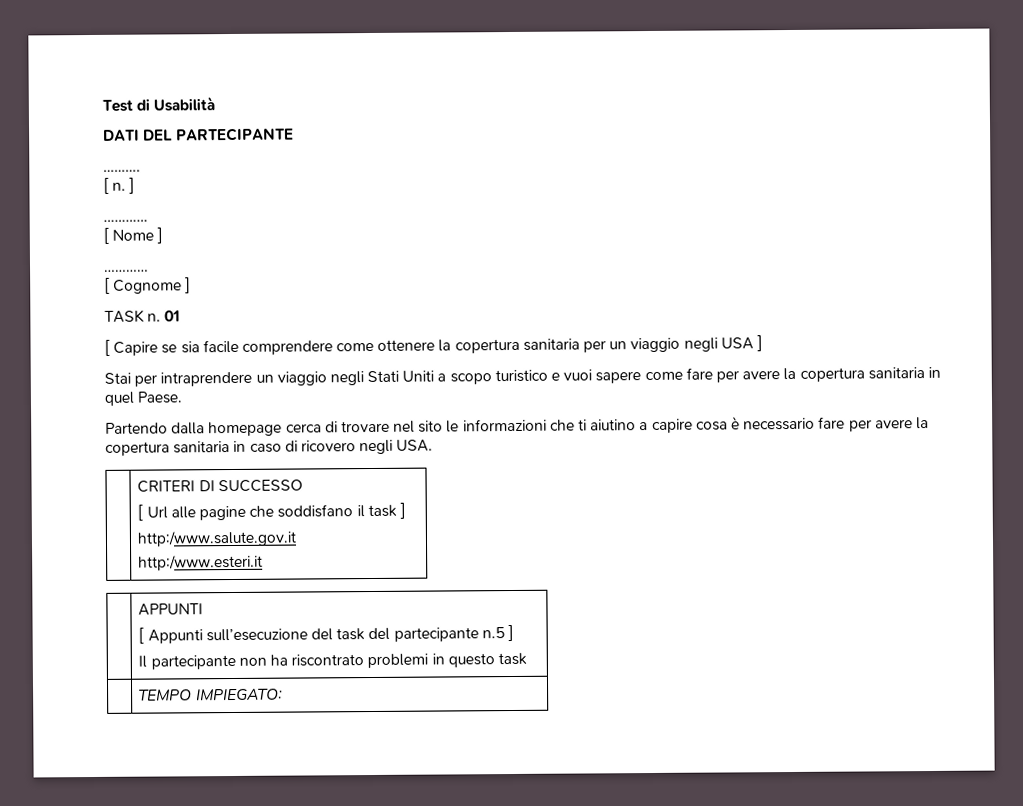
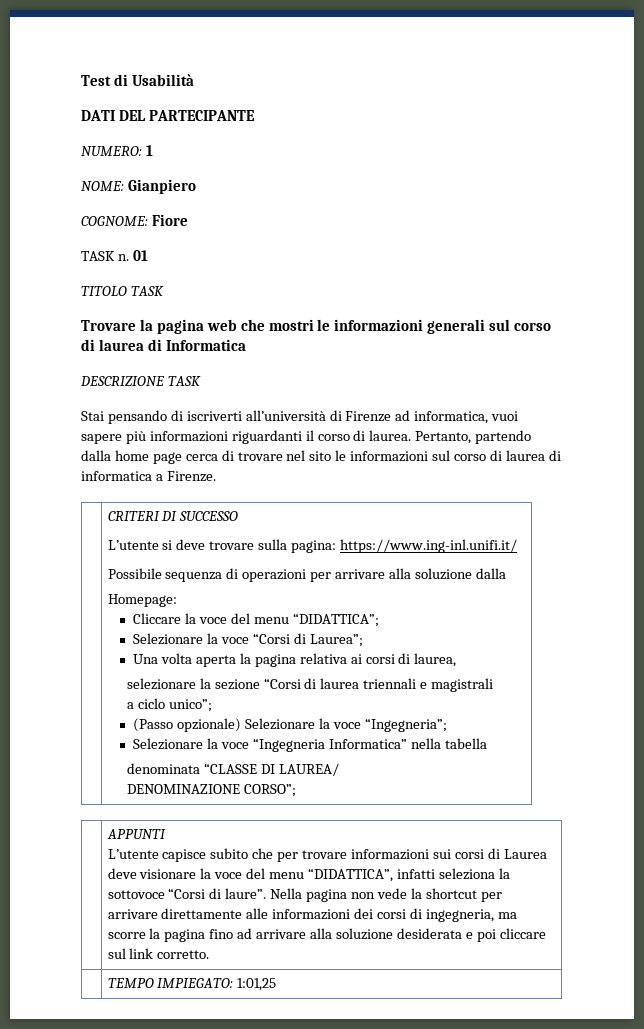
[103,169,141,172] [103,177,136,194] [103,219,148,222] [103,227,164,244] [104,269,149,272] [104,277,192,294] [104,309,181,323] [104,335,763,356] [104,366,941,387] [104,391,183,406] [105,421,283,437] ………. // [ n. ] // ………… // [ Nome ] // ………… // [ Cognome ] // TASK n. 01 // [ Capire se sia facile comprendere come ottenere la copertura sanitaria per un viaggio negli USA ] // Stai per intraprendere un viaggio negli Stati Uniti a scopo turistico e vuoi sapere come fare per avere la copertura sanitaria in quel Paese. // Partendo dalla homepage -> [81,145,153,156] [81,179,196,194] [81,214,188,226] [81,250,148,261] [81,286,164,296] [81,319,552,334] [81,339,246,351] [80,376,201,386] [81,410,519,424] [81,430,532,444] [81,450,182,464] NUMERO: 1 // NOME: Gianpiero // COGNOME: Fiore // TASK n. 01 // TITOLO TASK // Trovare la pagina web che mostri le informazioni generali sul corso di laurea di Informatica // DESCRIZIONE TASK // Stai pensando di iscriverti all’università di Firenze ad informatica, vuoi sapere più informazioni riguardanti il corso di laurea. Pertanto, partendo dalla home page
[549,416,929,434] [105,439,434,456] [137,479,303,493] [137,502,406,521] [137,530,298,547] [138,554,264,571] [138,603,204,616] [138,624,514,644] [138,652,527,670] che ti aiutino a capire cosa è necessario fare per avere la copertura sanitaria in caso di ricovero negli USA. // | CRITERI DI SUCCESSO // [ Url alle pagine che soddisfano il task ] // http:/www.salute.gov.it // http:/www.esteri.it // | APPUNTI // [ Appunti sull’esecuzione del task del partecipante n.5 ] // Il partecipante non ha riscontrato problemi in questo task -> [432,450,561,461] [81,471,216,482] [107,511,239,521] [107,539,518,553] [107,568,506,582] [107,594,177,607] [133,613,379,627] [133,633,363,647] [133,653,457,667] [126,678,494,692] [126,698,212,712] [133,718,447,732] [133,738,487,752] [126,763,339,776] [126,784,296,797] [106,829,166,839] [107,848,547,862] [107,868,510,882] [107,888,502,902] [107,908,517,922] [107,928,546,942] [107,948,210,959] sul corso di laurea di informatica a Firenze. // | CRITERI DI SUCCESSO // L’utente si deve trovare sulla pagina: https://www.ing-inl.unifi.it/ // Possibile sequenza di operazioni per arrivare alla soluzione dalla // Homepage: // Cliccare la voce del menu “DIDATTICA”; // Selezionare la voce “Corsi di Laurea”; // Una volta aperta la pagina relativa ai corsi di laurea, // selezionare la sezione “Corsi di laurea triennali e magistrali // a ciclo unico”; // (Passo opzionale) Selezionare la voce “Ingegneria”; // Selezionare la voce “Ingegneria Informatica” nella tabella // denominata “CLASSE DI LAUREA/ // DENOMINAZIONE CORSO”; // | APPUNTI // L’utente capisce subito che per trovare informazioni sui corsi di Laurea deve visionare la voce del menu “DIDATTICA”, infatti seleziona la sottovoce “Corsi di laure”. Nella pagina non vede la shortcut per arrivare direttamente alle informazioni dei corsi di ingegneria, ma scorre la pagina fino ad arrivare alla soluzione desiderata e poi cliccare sul link corretto.
(283, 694) none -> [237,978,277,991] 1:01,25

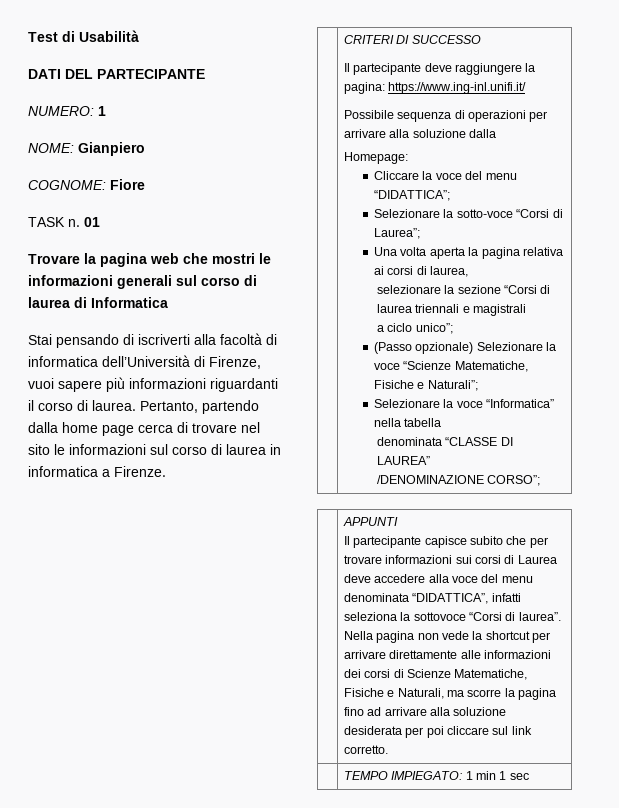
[81,286,164,296] // TITOLO TASK -> (100, 222) none
[80,376,201,386] // DESCRIZIONE TASK -> (168, 302) none
[245,410,489,424] all’università di Firenze ad informatica, -> [194,333,277,345] [28,355,261,369] alla facoltà di informatica dell’Università di Firenze,
[548,450,561,461] di -> [270,444,281,455] in
[107,539,288,550] L’utente si deve trovare sulla -> [343,63,536,75] Il partecipante deve raggiungere la
[220,637,249,644] voce -> [456,209,513,218] sotto-voce
[364,718,447,732] [133,738,407,752] “Ingegneria”; // Selezionare la voce “Ingegneria Informatica” -> [403,361,528,372] [374,380,478,391] [374,399,555,408] “Scienze Matematiche, Fisiche e Naturali”; // Selezionare la voce “Informatica”
[278,763,339,776] [126,784,240,794] LAUREA/ // DENOMINAZIONE -> [376,456,430,465] [376,475,484,484] LAUREA” // /DENOMINAZIONE
[107,849,159,859] L’utente -> [343,536,422,548] Il partecipante
[139,868,305,879] visionare la voce del menu -> [374,574,533,583] [343,593,409,602] accedere alla voce del menu denominata
[225,888,267,899] laure”. -> [518,612,561,621] laurea”.
[425,909,494,922] ingegneria, -> [406,669,528,680] [343,688,444,699] Scienze Matematiche, Fisiche e Naturali,
[465,932,473,939] e -> [405,727,424,738] per
[237,978,277,991] 1:01,25 -> [465,771,529,780] 1 min 1 sec

